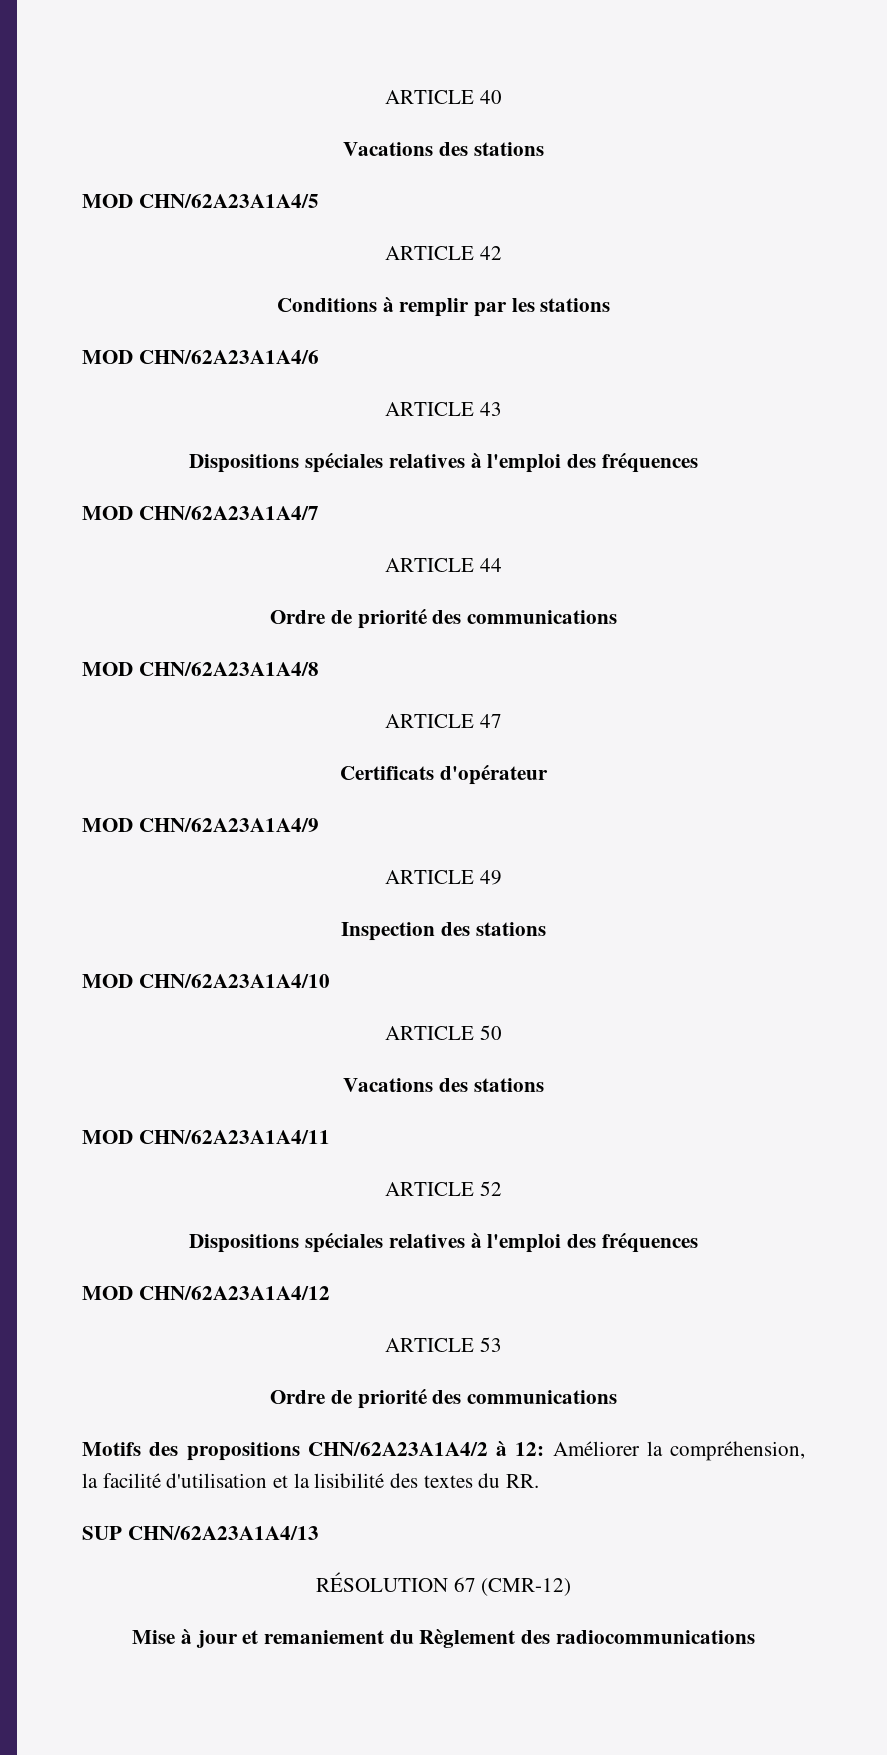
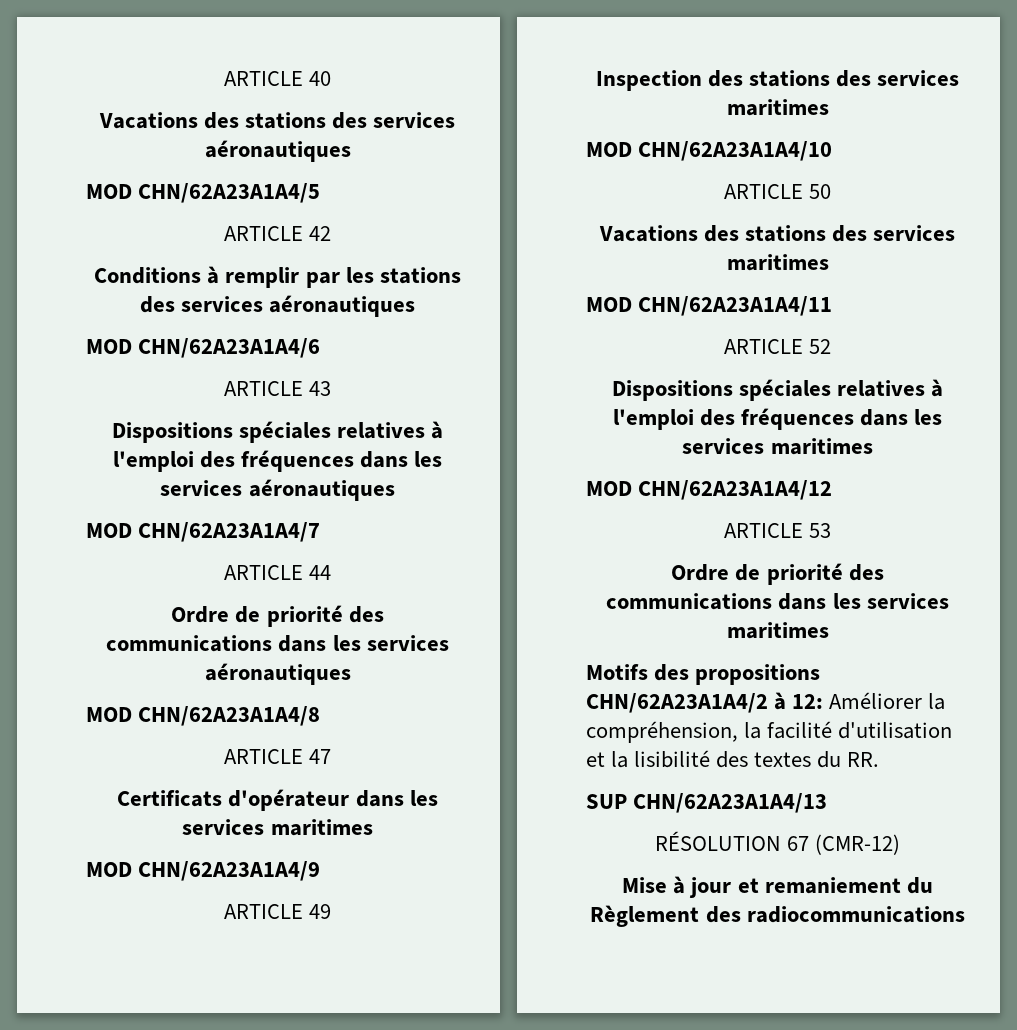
(544, 149) none -> [332,112,456,129] [204,140,351,162] des services aéronautiques
(611, 305) none -> [139,295,416,317] des services aéronautiques
(698, 462) none -> [360,451,443,468] [160,479,395,501] dans les services aéronautiques
(617, 617) none -> [278,635,449,652] [204,663,351,685] dans les services aéronautiques
(548, 774) none -> [355,790,438,807] [182,819,373,836] dans les services maritimes
(546, 929) none -> [836,70,960,87] [726,99,829,116] des services maritimes
(544, 1085) none -> [832,225,956,242] [726,254,829,271] des services maritimes
(698, 1242) none -> [860,409,943,426] [682,438,873,455] dans les services maritimes
(617, 1397) none -> [778,593,949,610] [726,622,829,639] dans les services maritimes

